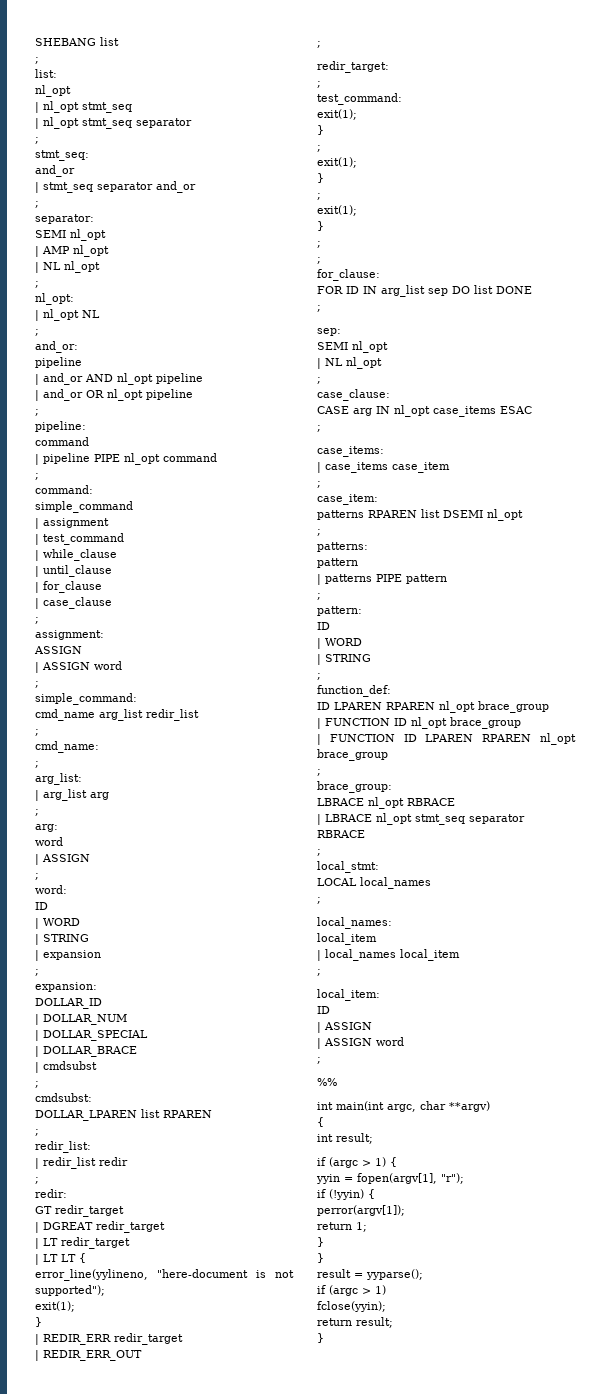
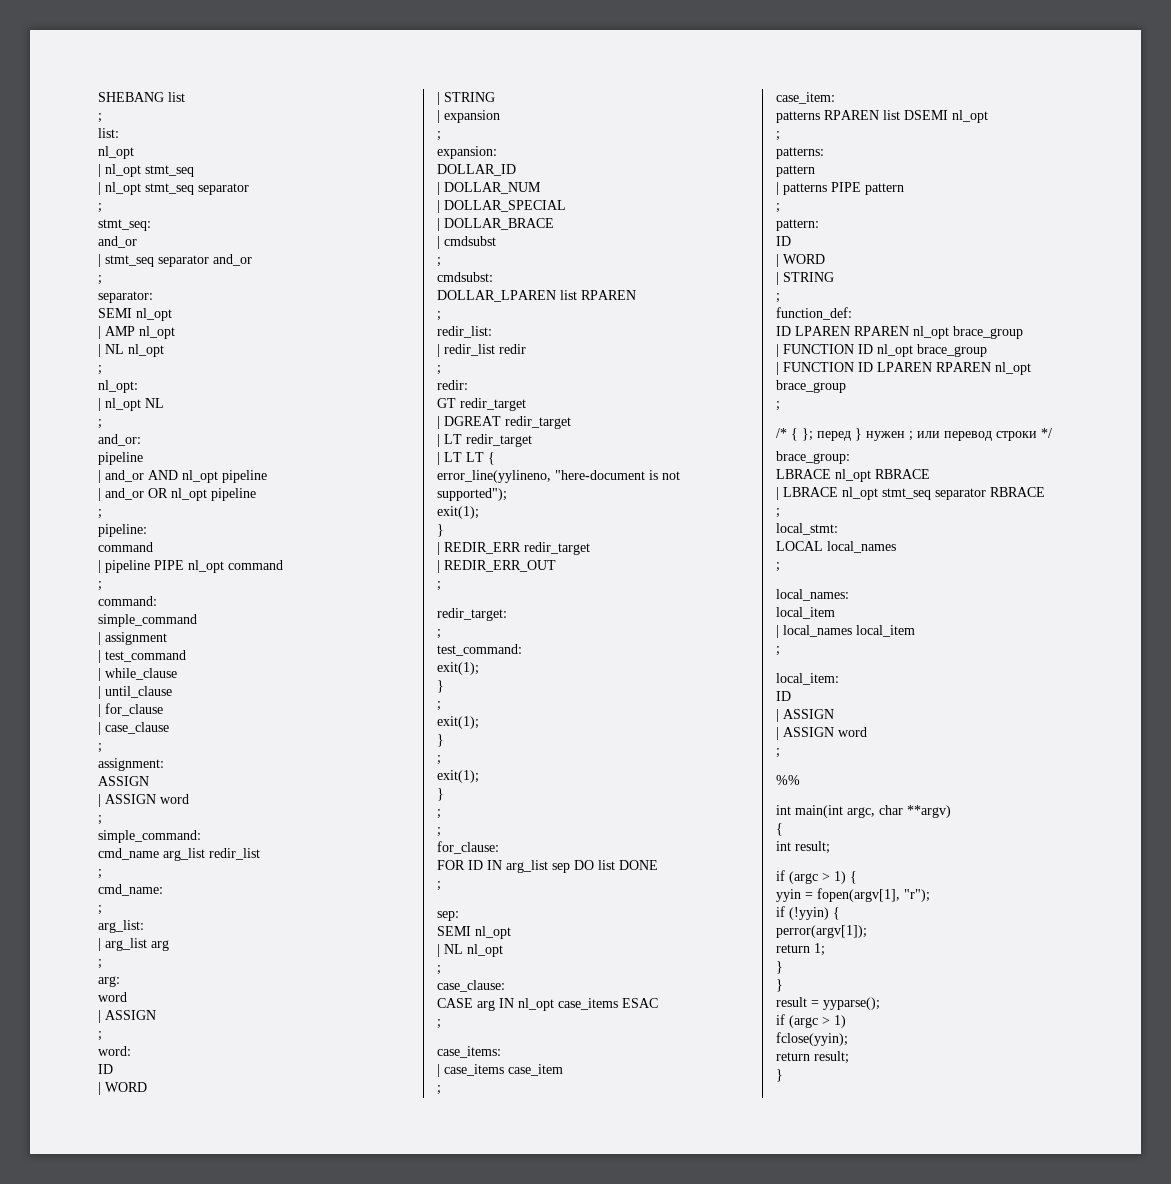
(321, 772) none -> [776,428,1052,441] // /* { }; перед } нужен ; или перевод строки */

